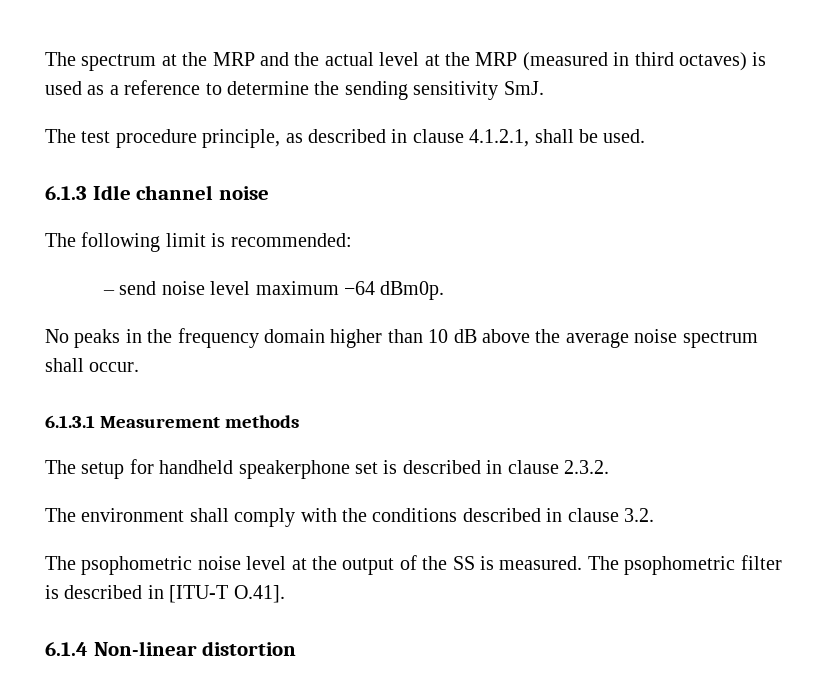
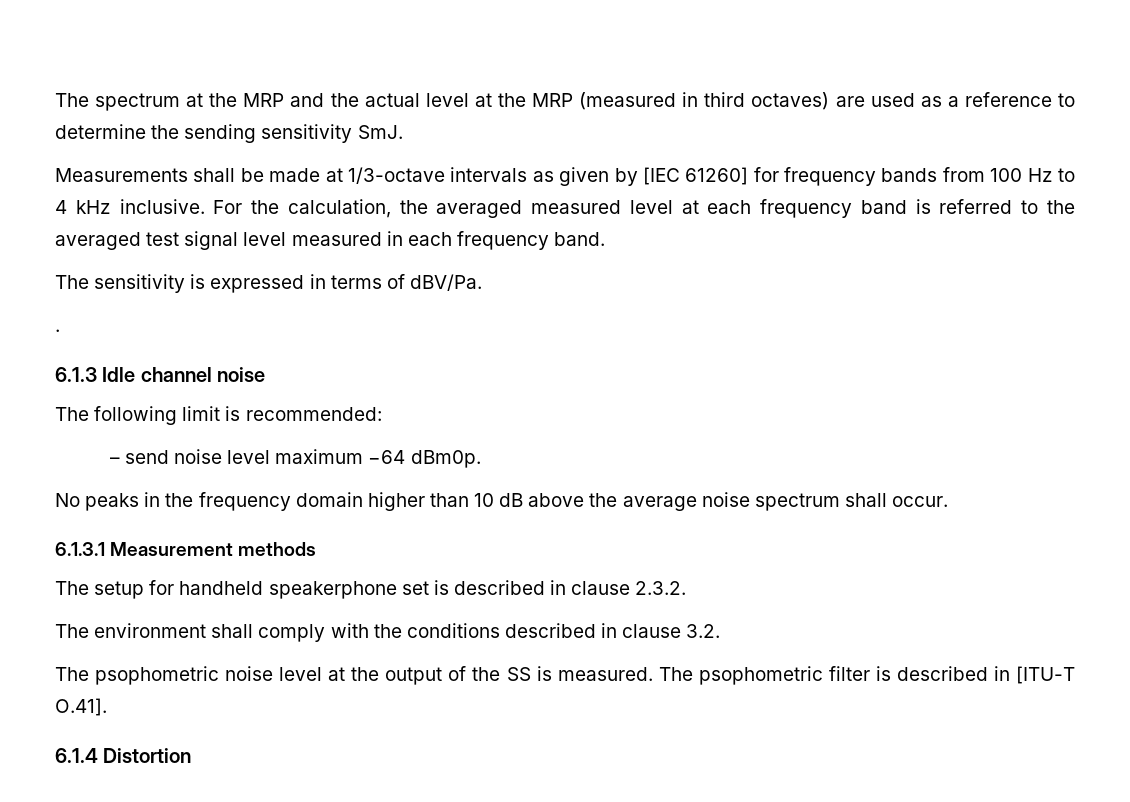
[752,52,767,66] is -> [835,96,865,107] are
[45,129,646,148] The test procedure principle, as described in clause 4.1.2.1, shall be used. -> [55,167,1076,186] [55,199,1075,218] [55,231,606,250] [55,274,482,293] [55,329,60,332] Measurements shall be made at 1/3-octave intervals as given by [IEC 61260] for frequency bands from 100 Hz to 4 kHz inclusive. For the calculation, the averaged measured level at each frequency band is referred to the averaged test signal level measured in each frequency band. // The sensitivity is expressed in terms of dBV/Pa. // .
[93,641,297,656] Non-linear distortion -> [103,748,192,763] Distortion

